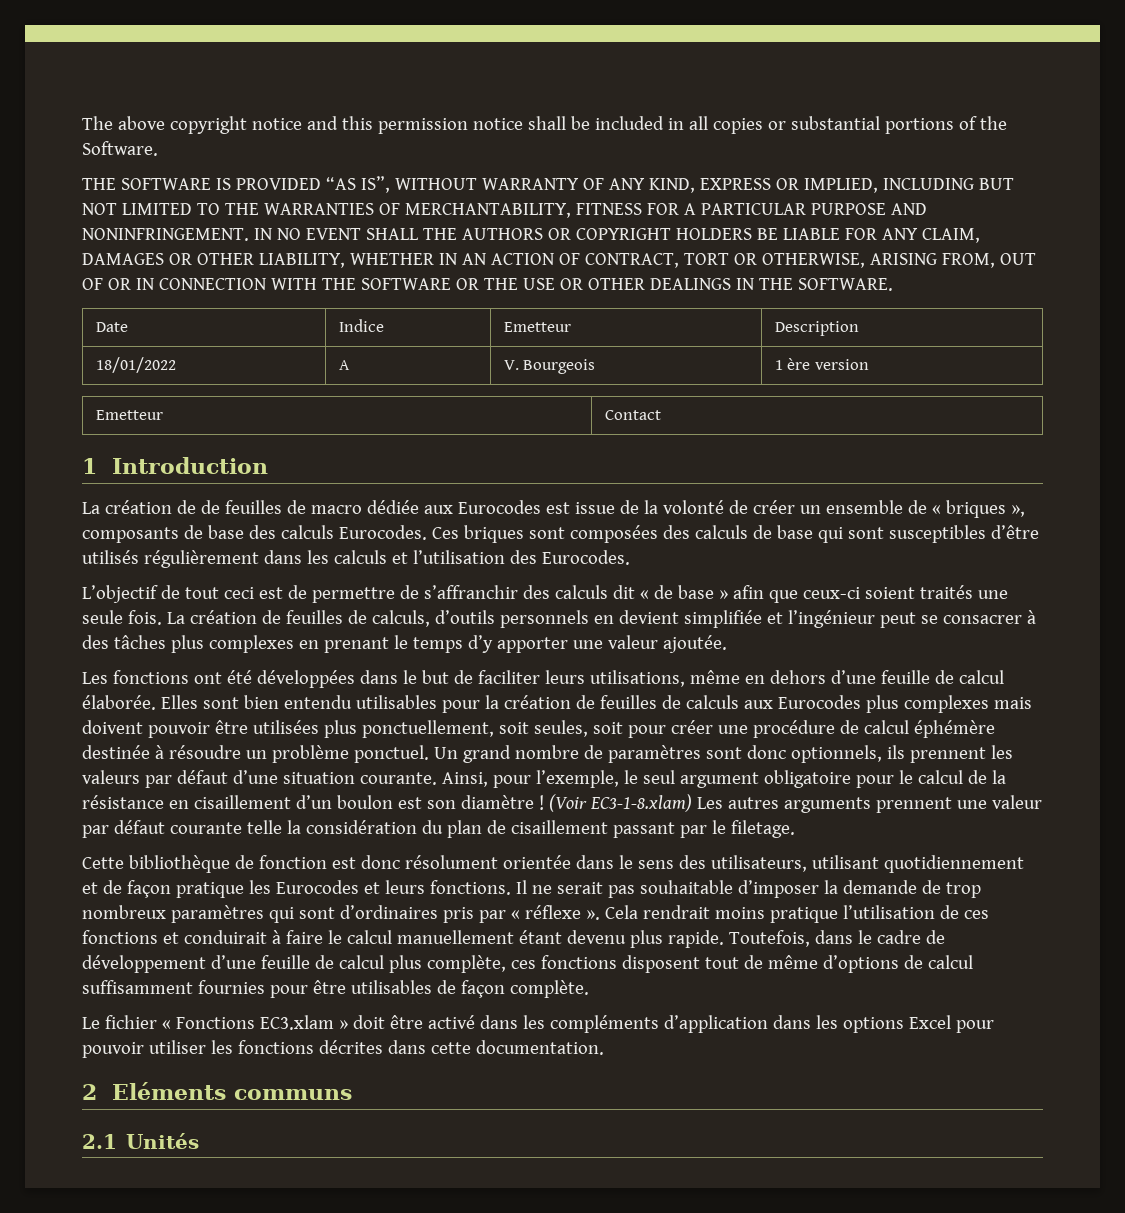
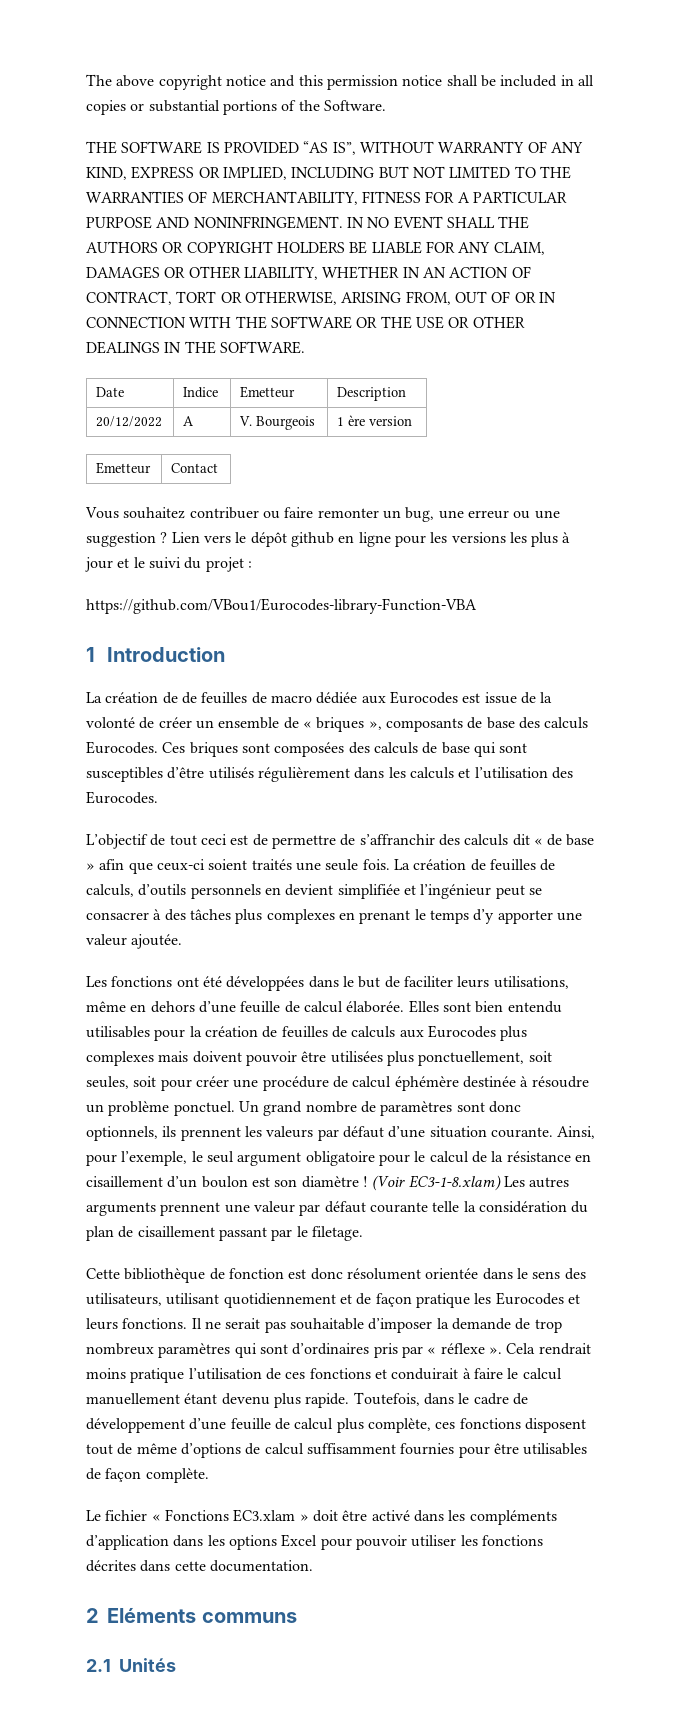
[95,357,176,373] 18/01/2022 -> [96,416,163,427] 20/12/2022
(661, 415) none -> [85,507,560,522] [86,532,571,547] [85,557,252,572] [86,598,477,614] // Vous souhaitez contribuer ou faire remonter un bug, une erreur ou une suggestion ? Lien vers le dépôt github en ligne pour les versions les plus à jour et le suivi du projet : // https://github.com/VBou1/Eurocodes-library-Function-VBA

